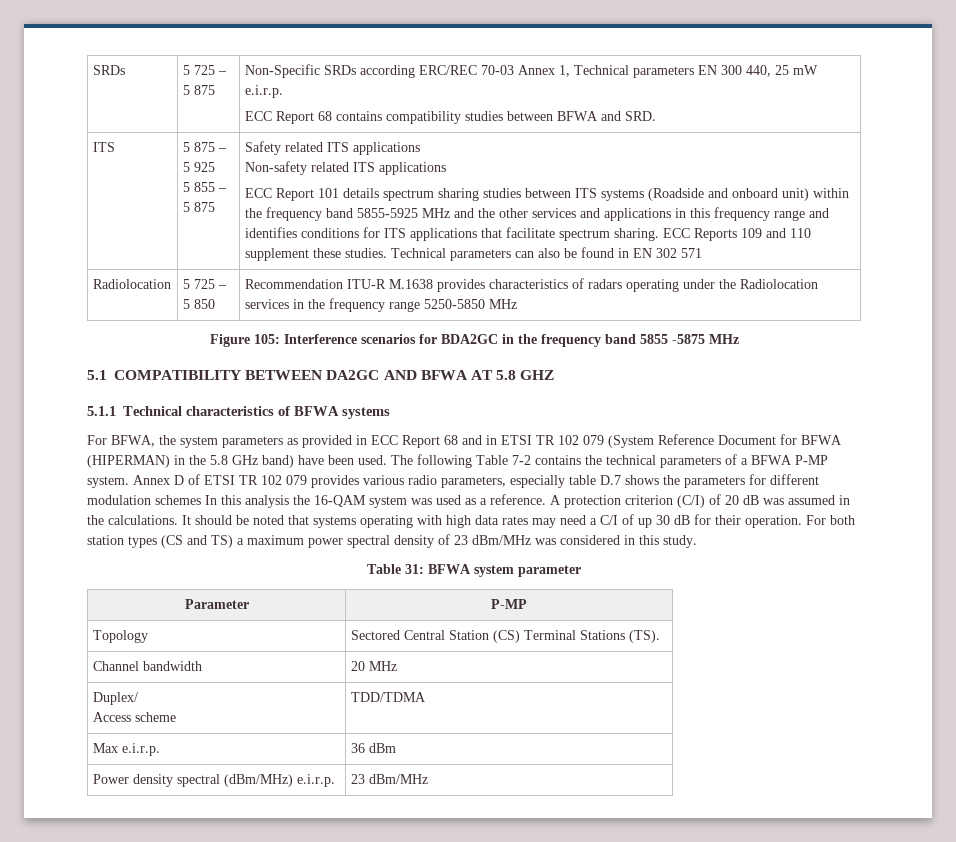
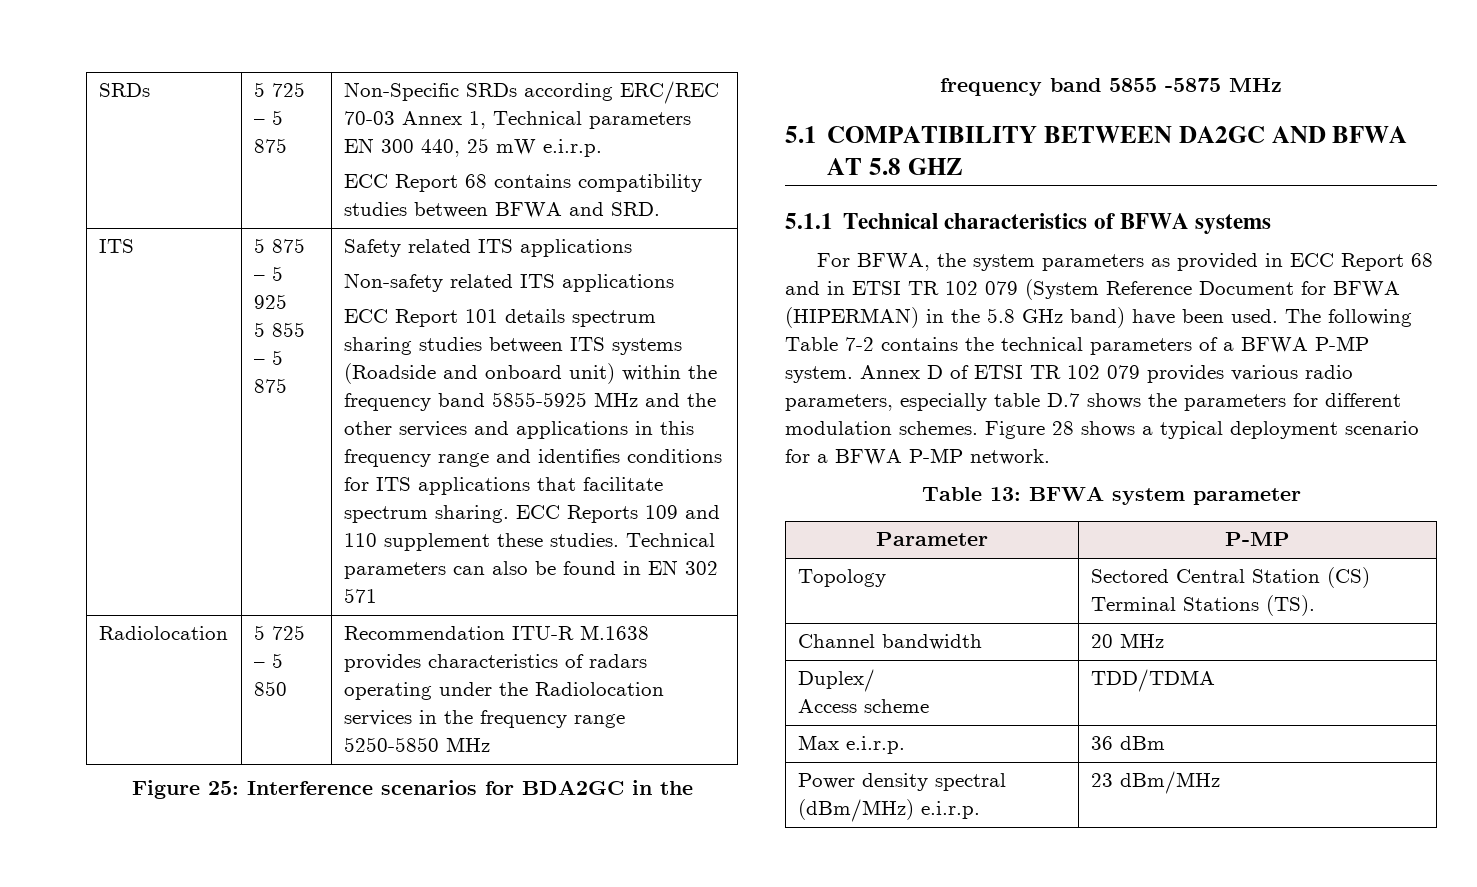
[253,334,280,344] 105: -> [207,781,239,795] 25:
[155,494,850,508] [87,514,855,528] [87,534,697,548] [367,564,424,574] schemes In this analysis the 16-QAM system was used as a reference. A protection criterion (C/I) of 20 dB was assumed in the calculations. It should be noted that systems operating with high data rates may need a C/I of up 30 dB for their operation. For both station types (CS and TS) a maximum power spectral density of 23 dBm/MHz was considered in this study. // Table 31: -> [899,421,1419,439] [785,448,1050,465] [921,487,1021,501] schemes. Figure 28 shows a typical deployment scenario for a BFWA P-MP network. // Table 13:

